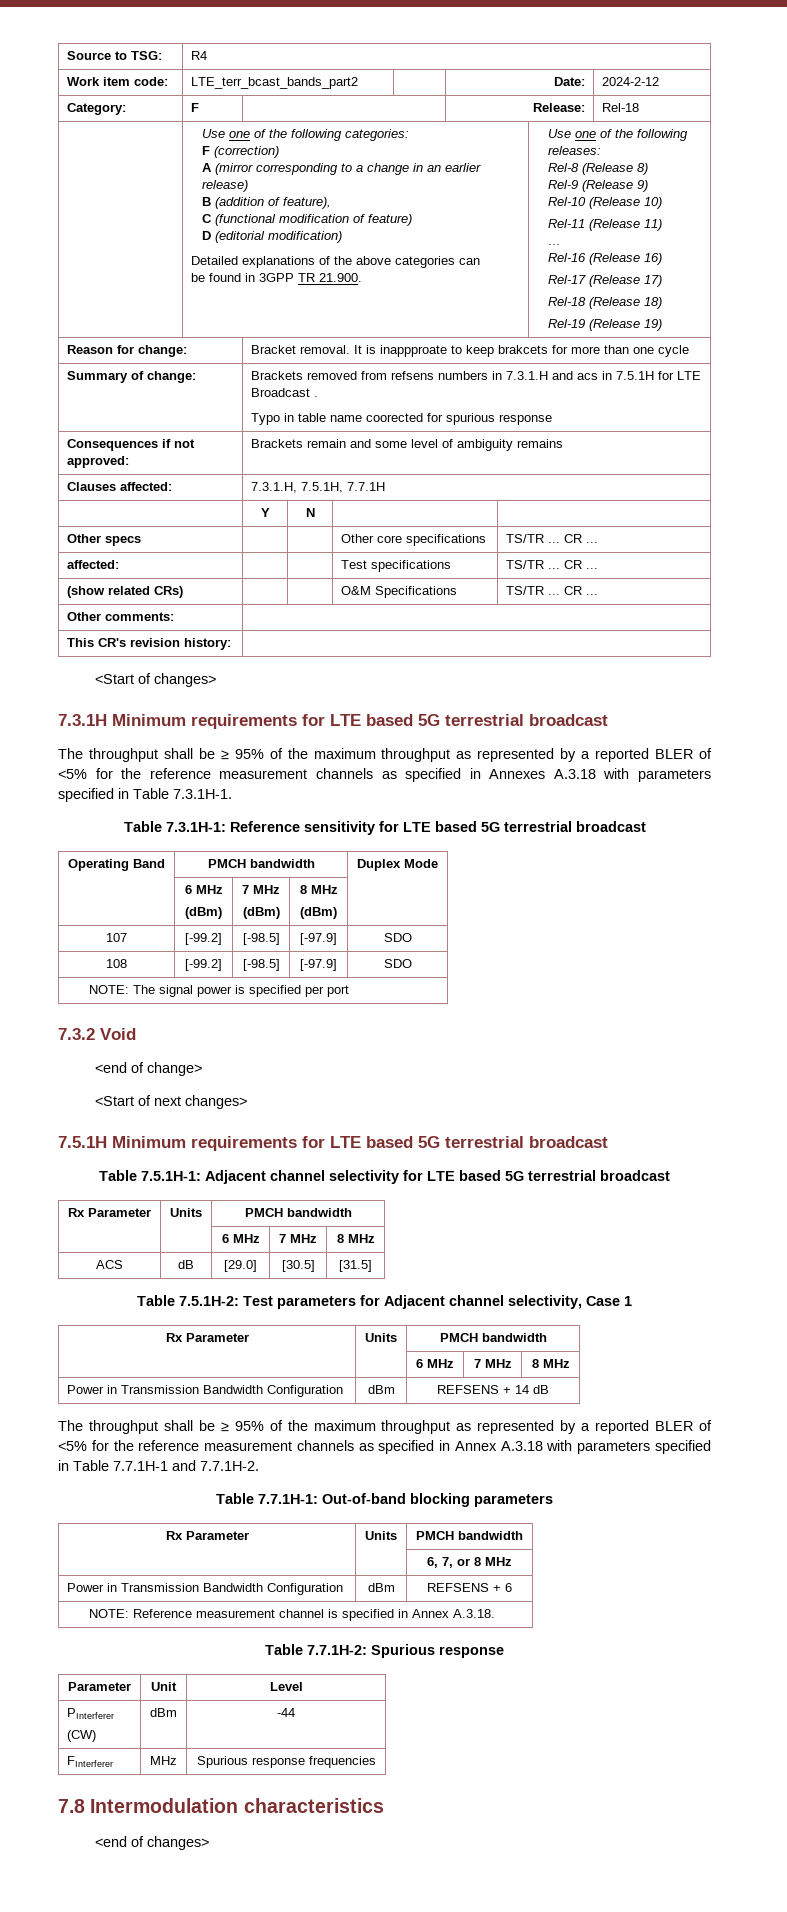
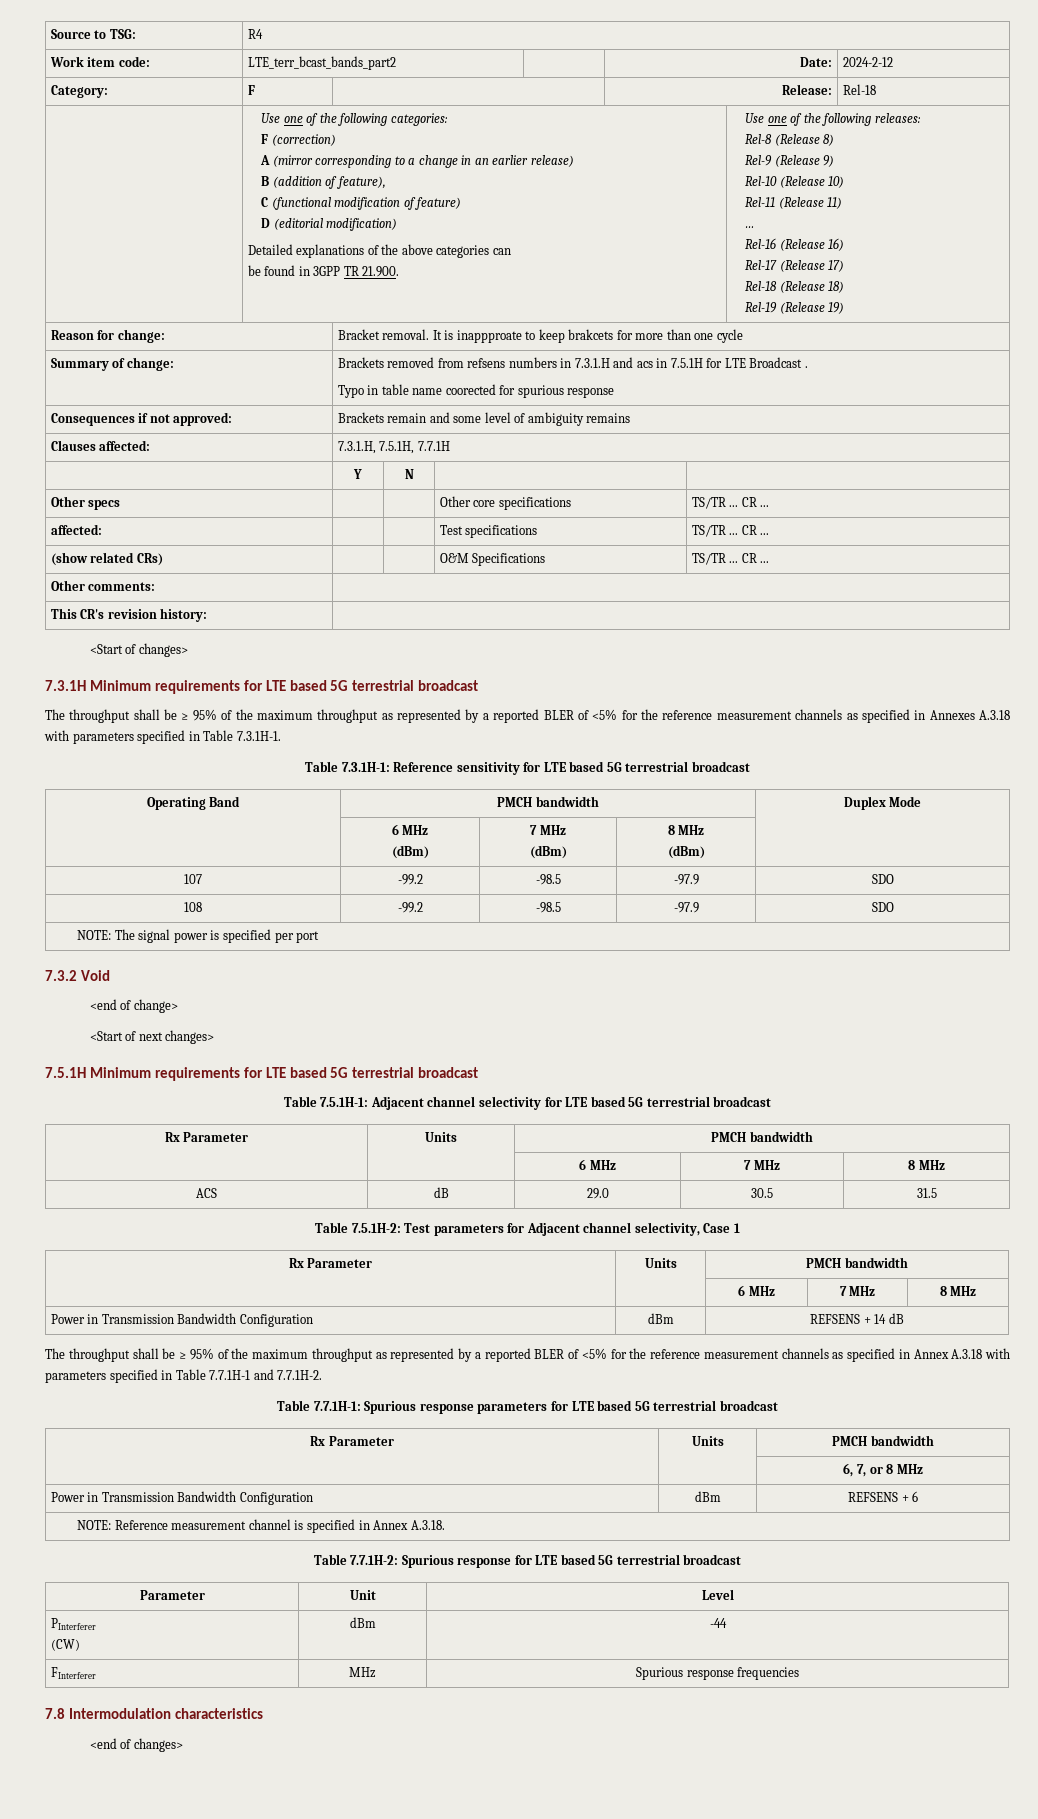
[185,933,222,945] [242,933,280,945] [300,933,337,945] [-99.2] | [-98.5] | [-97.9] -> [397,874,423,885] [535,874,561,885] [673,874,699,885] -99.2 | -98.5 | -97.9
[185,959,222,971] [242,959,280,971] [300,959,337,971] [-99.2] | [-98.5] | [-97.9] -> [397,902,423,913] [535,902,561,913] [673,902,699,913] -99.2 | -98.5 | -97.9
[224,1260,257,1272] [281,1260,315,1272] [339,1260,372,1272] [29.0] | [30.5] | [31.5] -> [586,1188,609,1199] [751,1188,774,1198] [916,1188,937,1198] 29.0 | 30.5 | 31.5
[322,1493,553,1507] Out-of-band blocking parameters -> [364,1400,778,1414] Spurious response parameters for LTE based 5G terrestrial broadcast
(504, 1652) none -> [514,1554,742,1565] for LTE based 5G terrestrial broadcast

